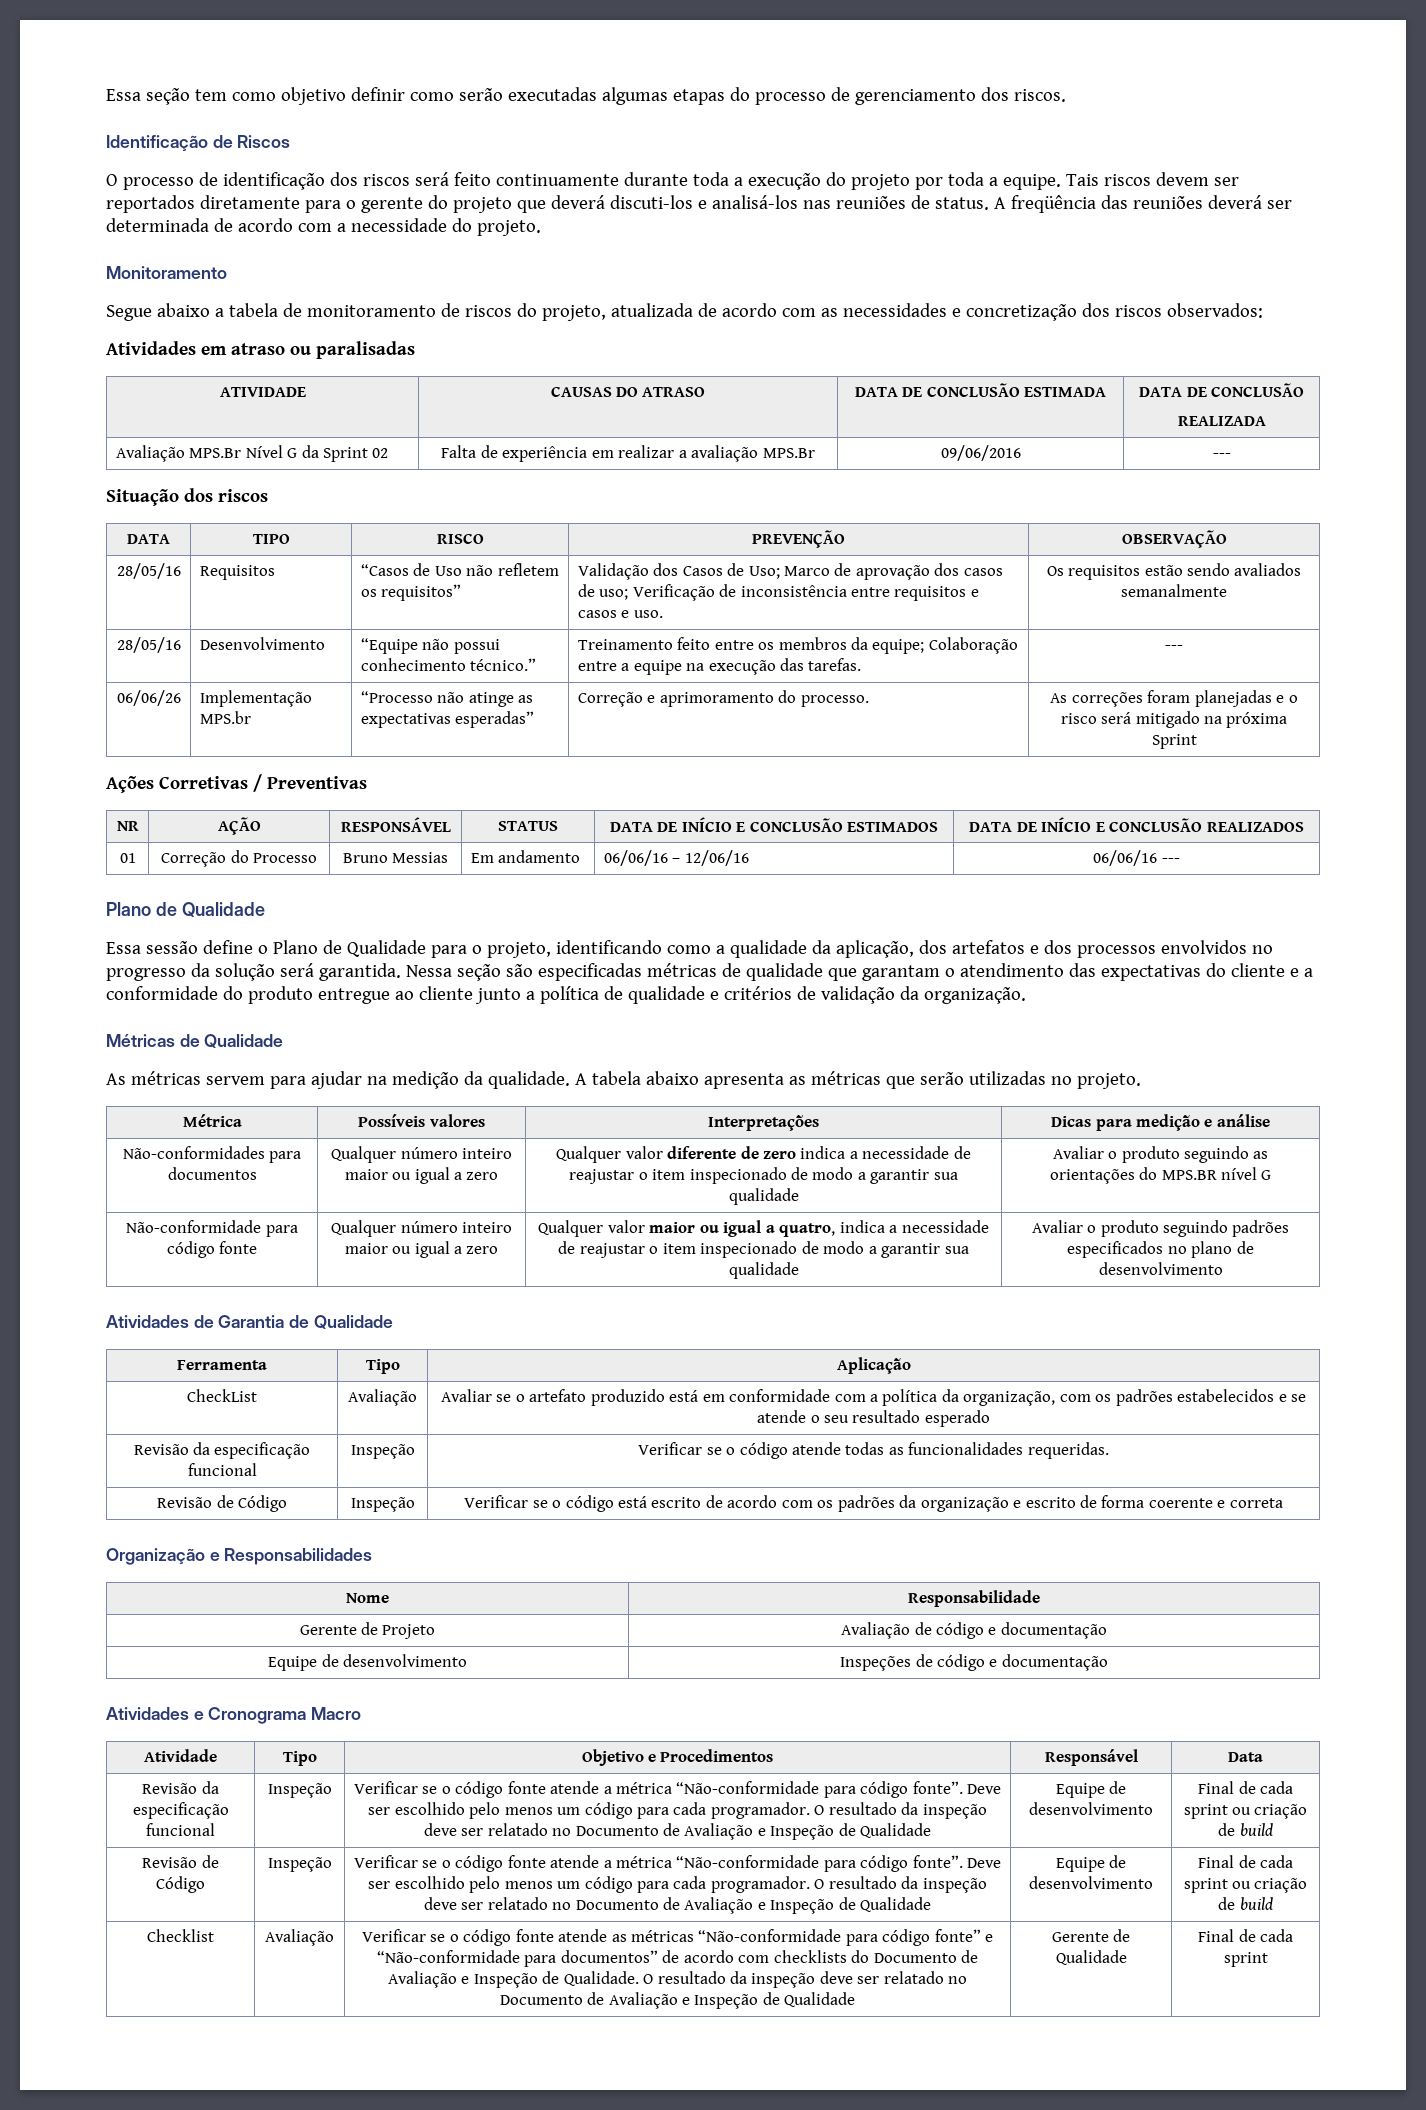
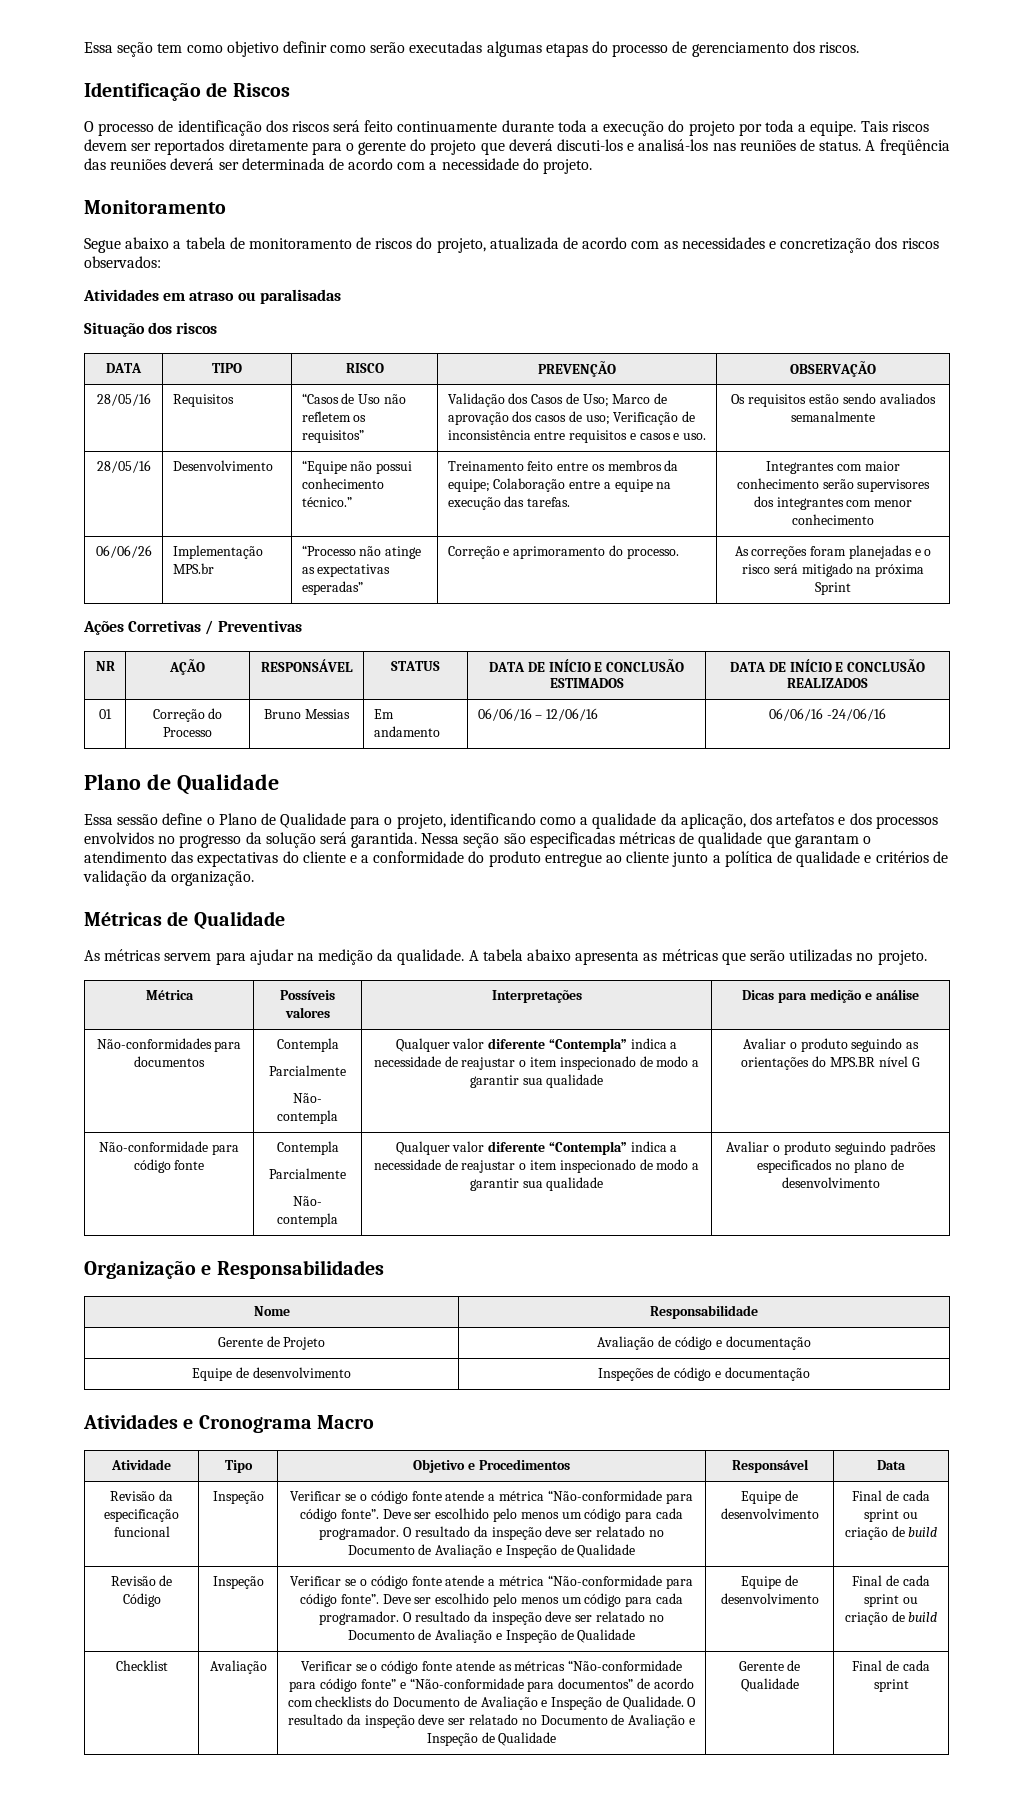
[219,387,306,397] [550,386,706,397] [854,383,1107,397] [1139,383,1304,397] [1177,416,1266,426] [115,445,389,462] [441,445,815,462] [940,445,1021,461] [1212,453,1231,458] // ATIVIDADE | CAUSAS DO ATRASO | DATA DE CONCLUSÃO ESTIMADA | DATA DE CONCLUSÃO // REALIZADA // Avaliação MPS.Br Nível G da Sprint 02 | Falta de experiência em realizar a avaliação MPS.Br | 09/06/2016 | --- -> (341, 296) none
[1165,645,1183,650] --- -> [766,461,900,474] [736,478,931,492] [753,496,913,510] [792,514,874,525] Integrantes com maior conhecimento serão supervisores dos integrantes com menor conhecimento
[1161,858,1180,863] --- -> [826,708,886,721] -24/06/16
[331,1146,512,1163] [344,1167,499,1184] [556,1146,796,1163] Qualquer número inteiro maior ou igual a zero | Qualquer valor diferente de zero -> [276,1038,339,1052] [269,1065,346,1076] [293,1093,322,1103] [277,1110,338,1124] [395,1038,627,1052] Contempla // Parcialmente // Não- contempla | Qualquer valor diferente “Contempla”
[331,1220,512,1237] [344,1241,499,1258] [538,1220,836,1237] Qualquer número inteiro maior ou igual a zero | Qualquer valor maior ou igual a quatro, -> [276,1141,339,1155] [269,1168,346,1179] [293,1196,322,1206] [277,1213,338,1227] [395,1141,627,1155] Contempla // Parcialmente // Não- contempla | Qualquer valor diferente “Contempla”
[106,1315,393,1329] [177,1360,267,1370] [365,1359,400,1374] [836,1357,911,1374] [187,1389,257,1402] [348,1389,417,1406] [440,1389,1307,1406] [757,1410,990,1427] [133,1442,311,1459] [187,1463,257,1476] [350,1444,415,1459] [638,1442,1109,1459] [157,1495,287,1512] [350,1497,415,1512] [464,1495,1283,1512] // Atividades de Garantia de Qualidade // Ferramenta | Tipo | Aplicação // CheckList | Avaliação | Avaliar se o artefato produzido está em conformidade com a política da organização, com os padrões estabelecidos e se atende o seu resultado esperado // Revisão da especificação funcional | Inspeção | Verificar se o código atende todas as funcionalidades requeridas. // Revisão de Código | Inspeção | Verificar se o código está escrito de acordo com os padrões da organização e escrito de forma coerente e correta -> (880, 1182) none

